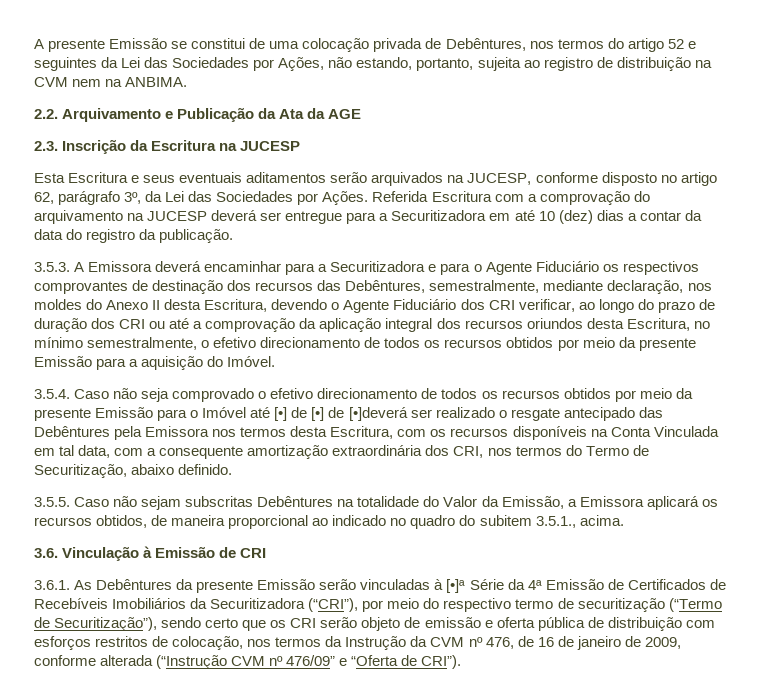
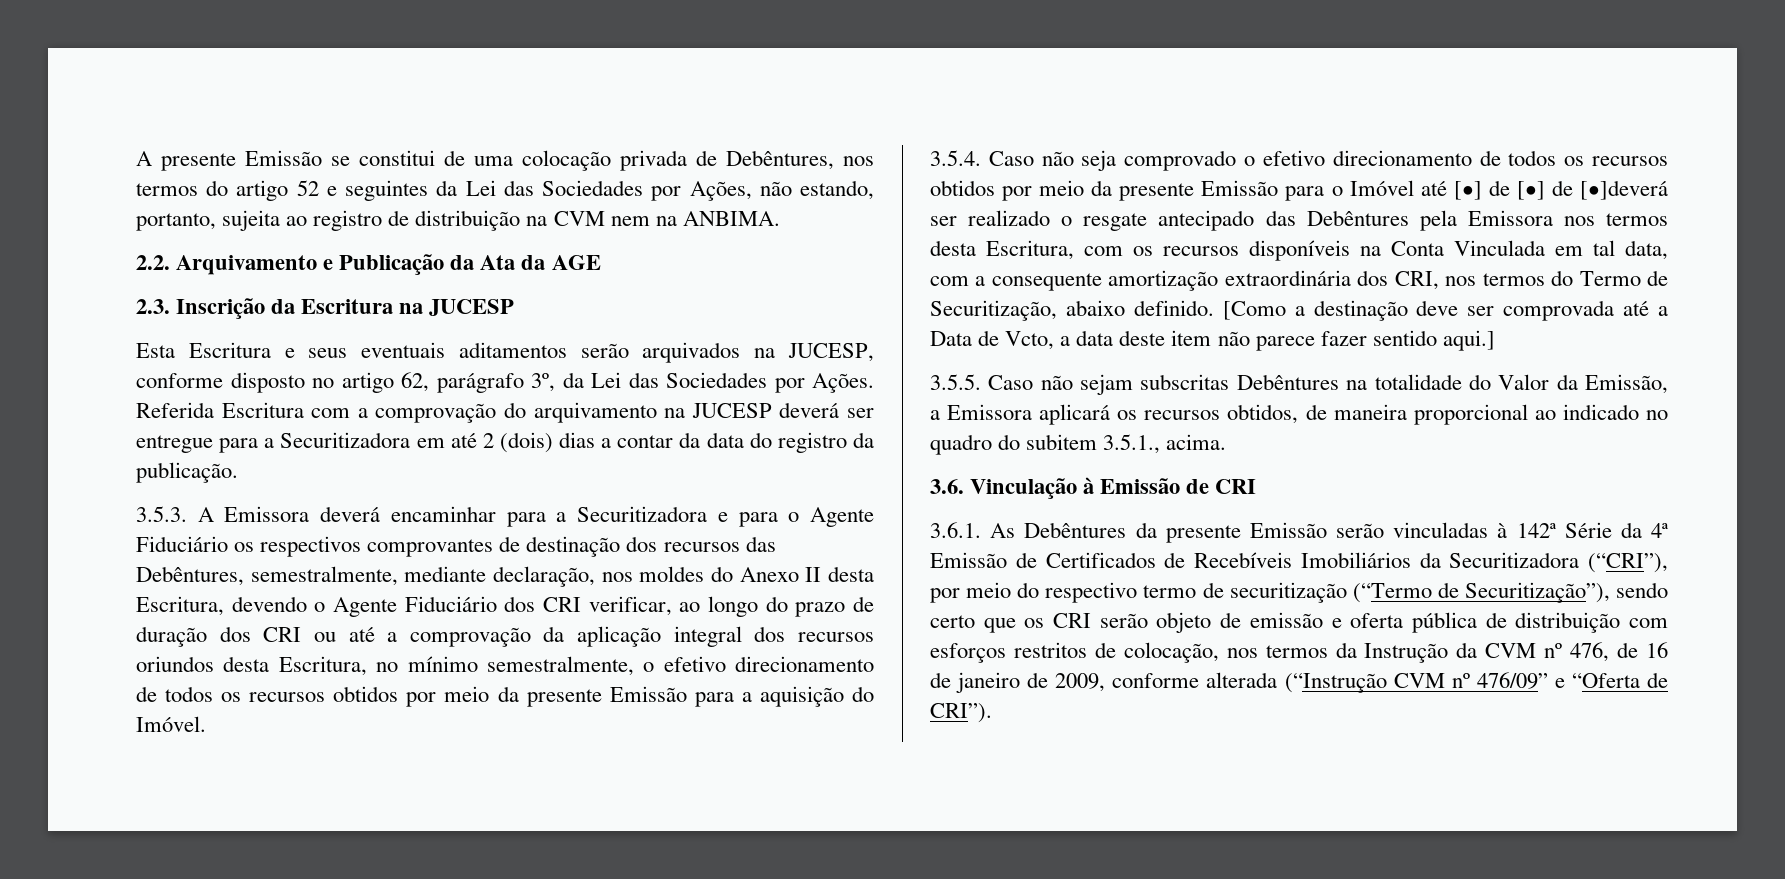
[538,210,593,224] 10 (dez) -> [482,432,553,453] 2 (dois)
(233, 469) none -> [1222,300,1668,321] [930,330,1495,351] [Como a destinação deve ser comprovada até a Data de Vcto, a data deste item não parece fazer sentido aqui.]
[446,579,466,593] [•]ª -> [1516,523,1557,538] 142ª

